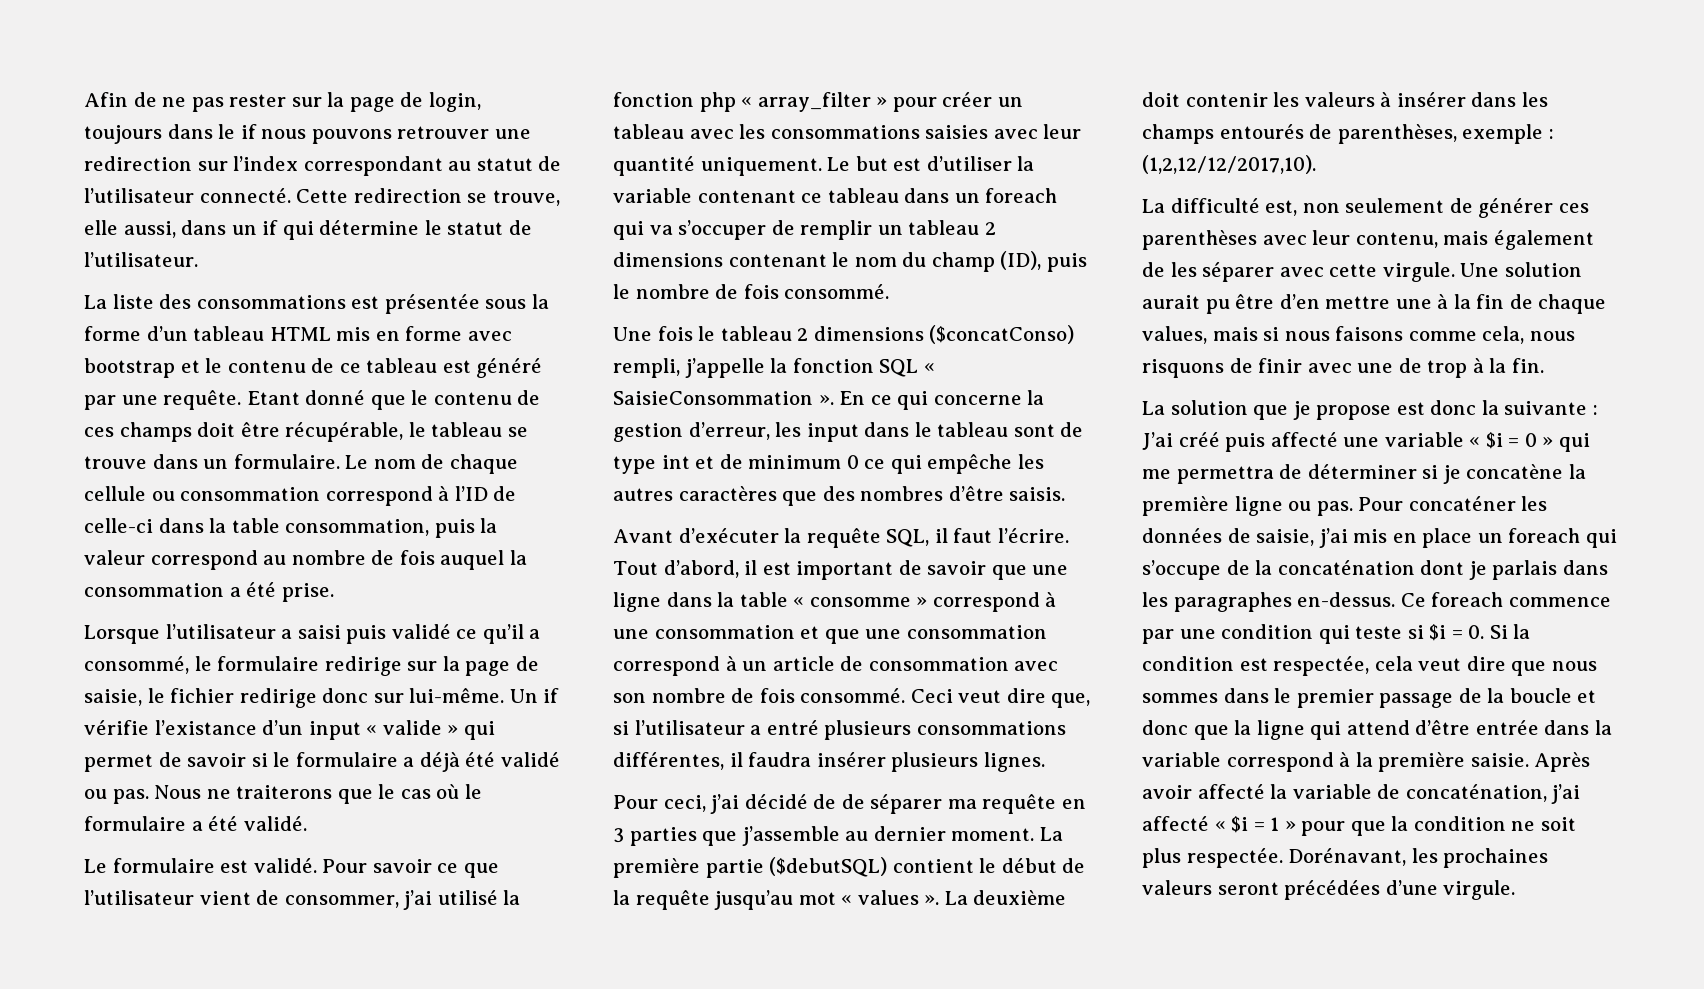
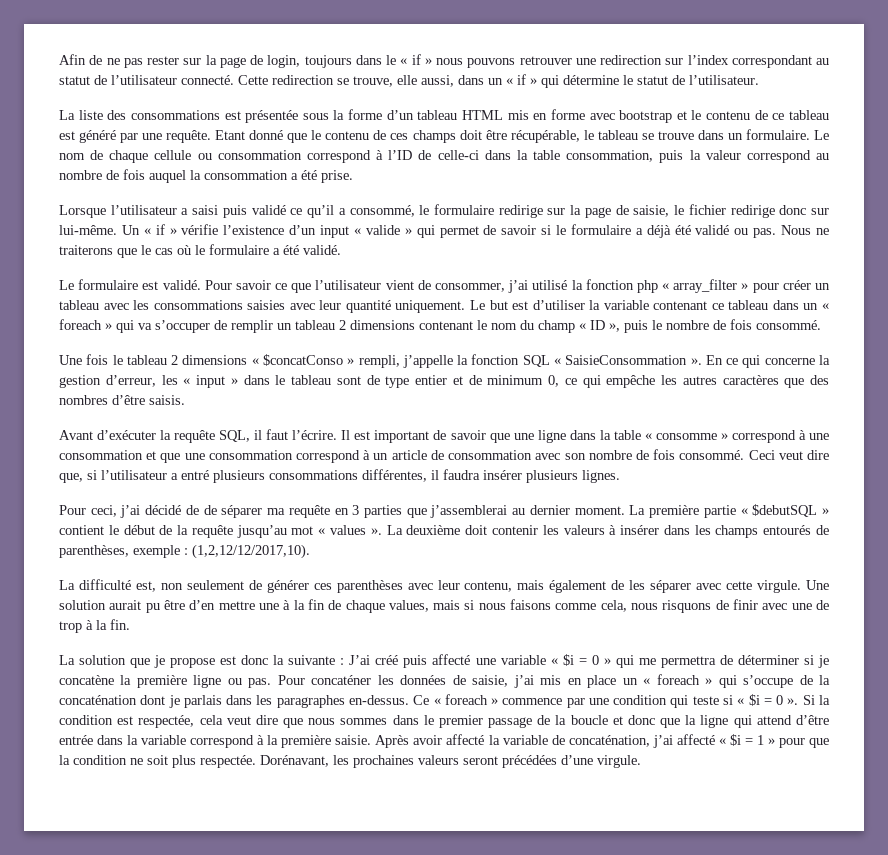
[240,124,257,139] if -> [400,54,432,65] « if »
[262,220,279,235] if -> [506,74,537,85] « if »
[543,688,560,703] [84,720,257,735] if vérifie l’existance -> [143,224,285,235] « if » vérifie l’existence
[985,188,1058,203] foreach -> [821,303,829,310] [59,319,112,330] « foreach »
[1000,251,1042,270] (ID), -> [579,320,620,332] « ID »,
[929,325,1075,344] ($concatConso) -> [251,354,355,366] « $concatConso »
[806,423,859,442] input -> [183,375,238,388] « input »
[661,455,690,469] int -> [415,375,447,385] entier
[846,455,859,469] 0 -> [548,375,559,387] 0,
[613,560,758,578] Tout d’abord, il -> [341,430,351,440] Il
[741,826,840,846] j’assemble -> [430,505,508,518] j’assemblerai
[769,857,888,877] ($debutSQL) -> [740,504,830,517] « $debutSQL »
[1508,528,1581,543] foreach -> [643,674,713,685] « foreach »
[1431,592,1504,607] foreach -> [433,694,499,705] « foreach »
[1429,624,1485,641] $i = 0. -> [737,694,799,706] « $i = 0 ».

